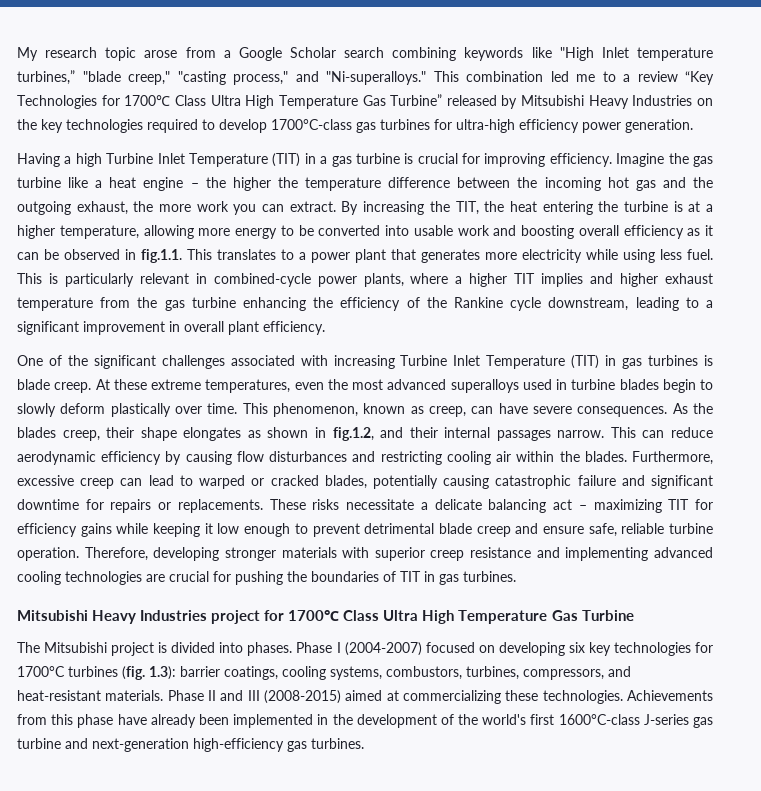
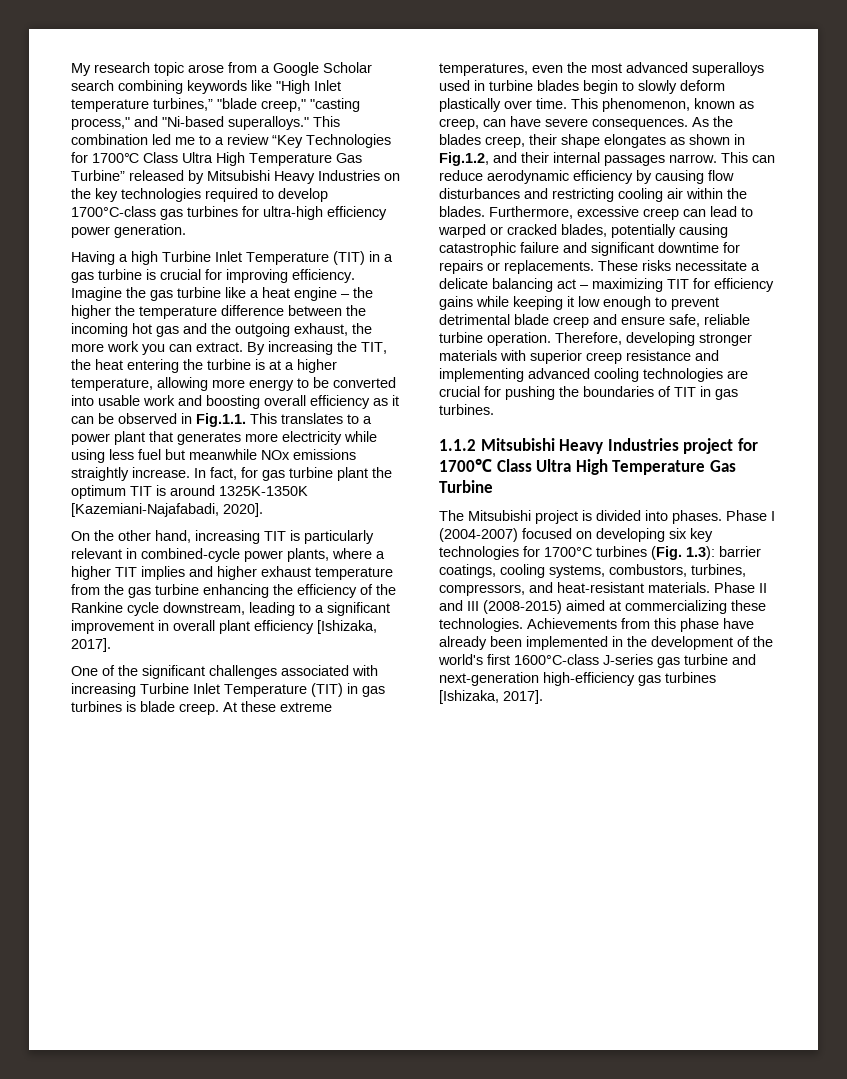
[326,71,426,85] "Ni-superalloys." -> [162,116,309,130] "Ni-based superalloys."
[141,249,182,263] fig.1.1. -> [196,413,246,427] Fig.1.1.
[687,249,713,260] [17,273,42,284] fuel. This -> [138,449,356,460] [71,467,392,481] [71,485,308,499] [71,503,263,517] [71,530,286,544] fuel but meanwhile NOx emissions straightly increase. In fact, for gas turbine plant the optimum TIT is around 1325K-1350K [Kazemiani‑Najafabadi, 2020]. // On the other hand, increasing TIT
[263,321,325,335] efficiency. -> [254,620,377,634] [71,638,111,652] efficiency [Ishizaka, 2017].
[332,427,374,441] fig.1.2, -> [439,152,489,166] Fig.1.2,
(516, 576) none -> [439,439,476,451] 1.1.2
[122,666,145,680] (fig. -> [651,546,682,560] (Fig.
[311,738,364,749] turbines. -> [665,672,716,683] [439,690,543,704] turbines [Ishizaka, 2017].

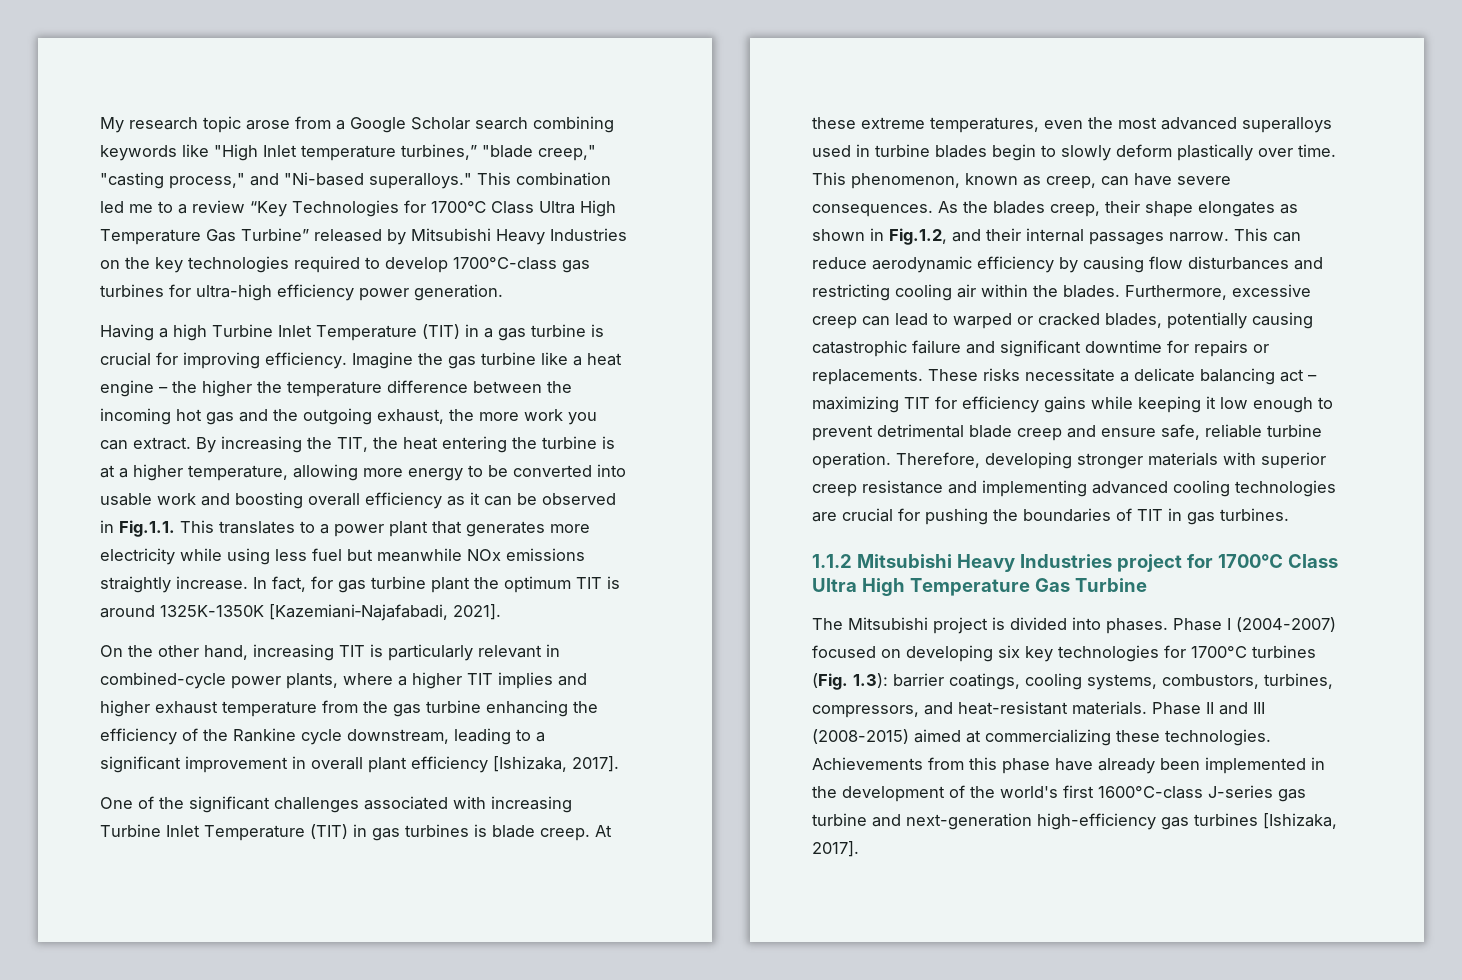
[223,503,263,517] 2020]. -> [453,604,501,620] 2021].

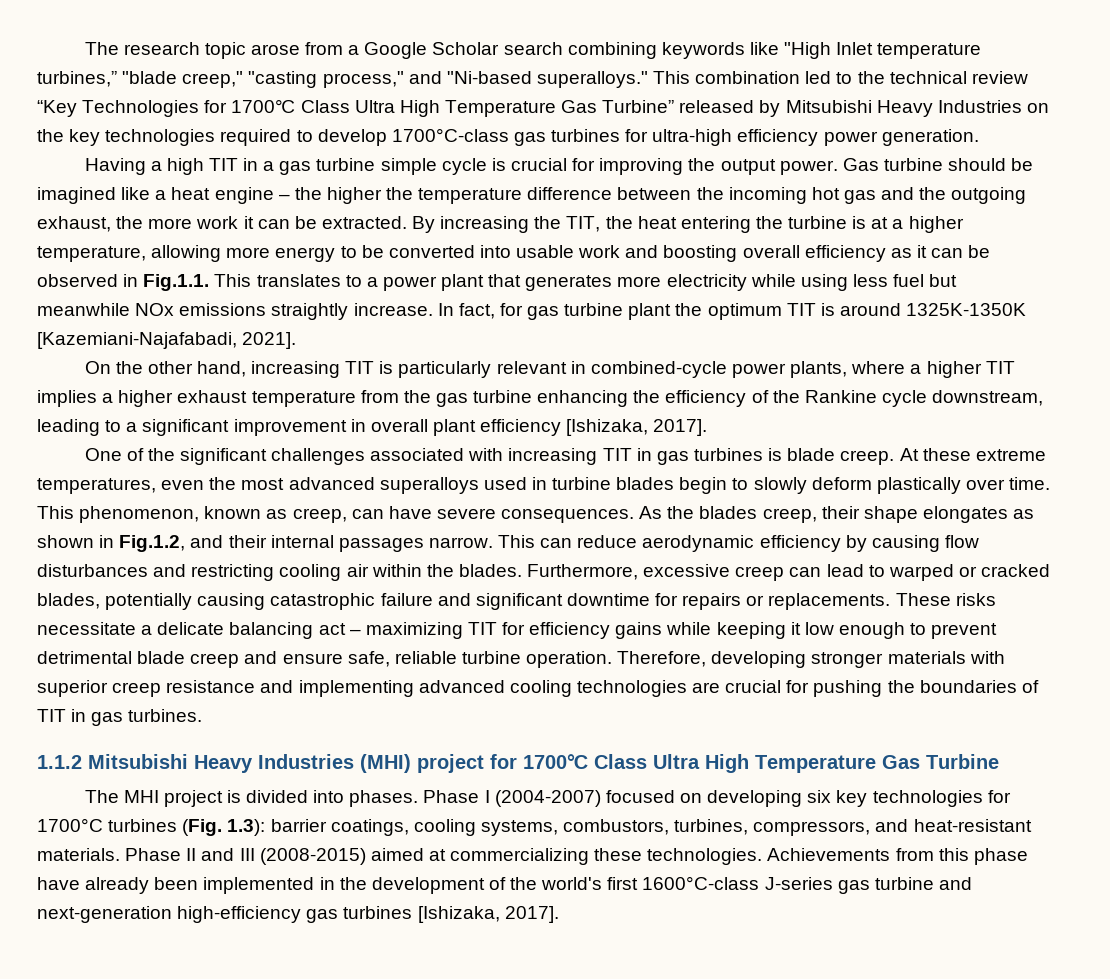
[100,117,124,133] My -> [84,42,119,55] The
[129,201,187,214] me to a -> [836,71,967,84] to the technical
[212,324,460,341] Turbine Inlet Temperature (TIT) -> [208,158,238,171] TIT
(586, 330) none -> [380,158,487,175] simple cycle
[265,352,536,369] efficiency. Imagine the gas turbine -> [688,158,1034,175] [37,187,116,204] the output power. Gas turbine should be imagined
[568,412,597,425] [100,437,191,450] you can extract. -> [243,216,407,229] it can be extracted.
[558,673,587,686] and -> [102,393,114,403] a
[100,824,348,841] Turbine Inlet Temperature (TIT) -> [602,448,632,461] TIT
(1112, 561) none -> [360,754,411,773] (MHI)
[848,617,928,630] Mitsubishi -> [123,790,159,803] MHI

